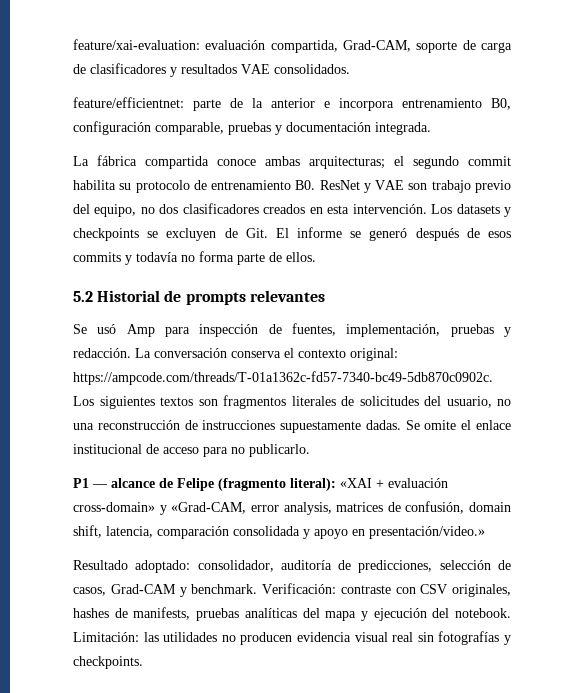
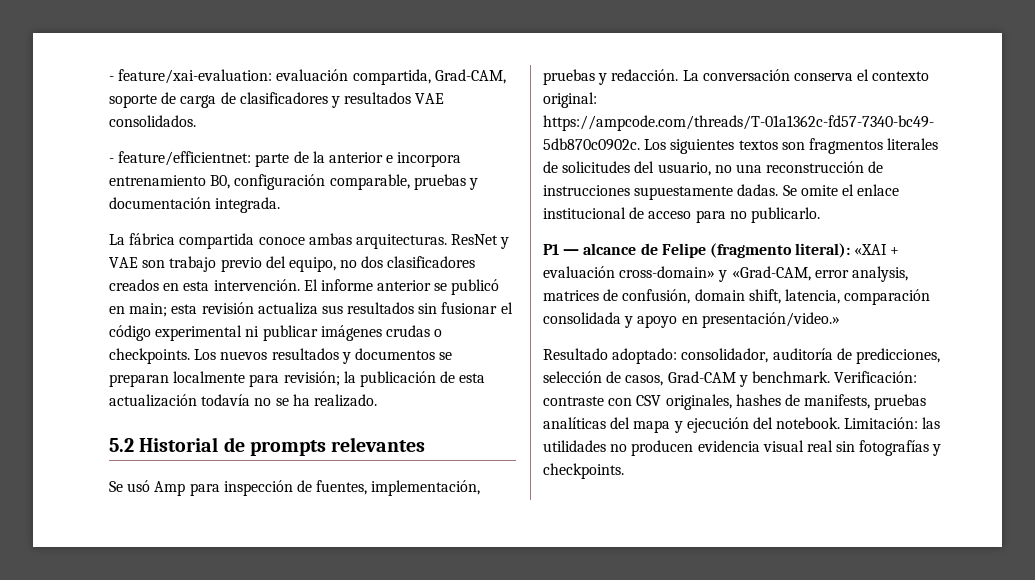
(73, 44) none -> [109,76,114,81] -
(350, 69) none -> [109,158,114,163] -
[309,156,511,169] [73,180,316,193] arquitecturas; el segundo commit habilita su protocolo de entrenamiento B0. -> [355,234,447,249] arquitecturas.
[431,204,511,217] [73,227,512,241] [73,251,316,265] Los datasets y checkpoints se excluyen de Git. El informe se generó después de esos commits y todavía no forma parte de ellos. -> [303,279,500,295] [109,302,513,317] [109,325,443,341] [109,348,453,364] [109,371,486,387] [109,394,377,407] El informe anterior se publicó en main; esta revisión actualiza sus resultados sin fusionar el código experimental ni publicar imágenes crudas o checkpoints. Los nuevos resultados y documentos se preparan localmente para revisión; la publicación de esta actualización todavía no se ha realizado.

